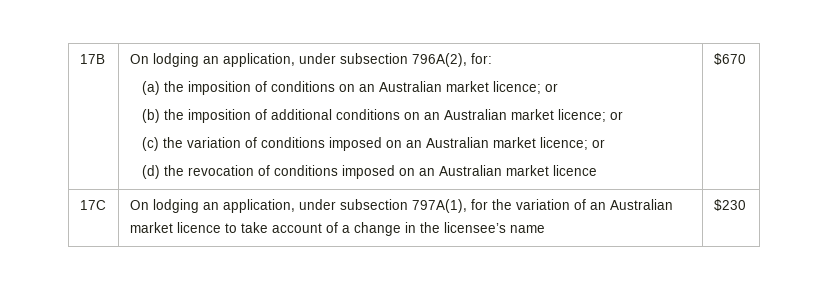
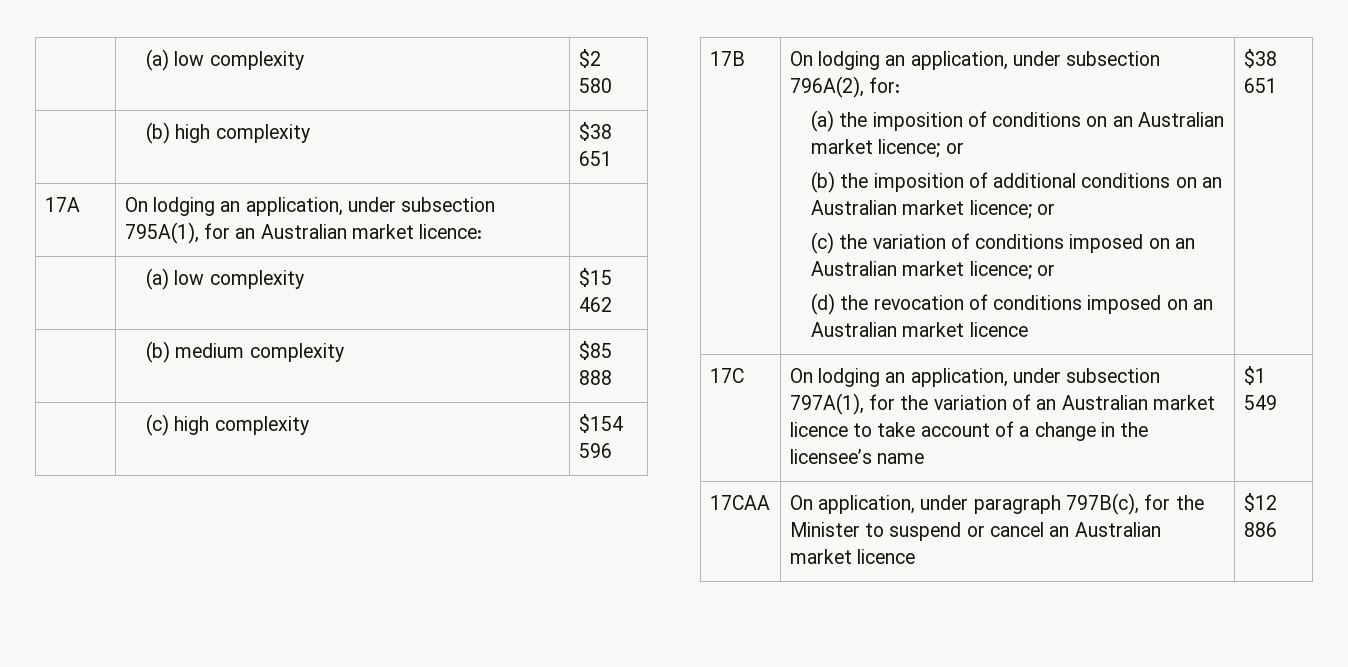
(79, 59) none -> [146,49,304,71] [578,49,601,68] [578,78,612,93] [146,122,310,144] [578,122,612,141] [578,151,612,166] [44,197,80,212] [124,197,496,216] [124,222,483,244] [146,268,304,290] [578,268,612,287] [578,297,612,312] [146,341,344,363] [578,341,612,360] [578,370,612,385] [146,414,309,436] [578,414,623,433] [578,443,612,458] | (a) low complexity | $2 580 // | (b) high complexity | $38 651 // 17A | On lodging an application, under subsection 795A(1), for an Australian market licence: | // | (a) low complexity | $15 462 // | (b) medium complexity | $85 888 // | (c) high complexity | $154 596 //
[713,53,746,65] $670 -> [1243,49,1277,68] [1243,78,1277,93] $38 651
[713,199,746,211] $230 -> [1243,366,1266,385] [1243,395,1277,410] [709,495,770,510] [789,493,1204,515] [789,522,1161,541] [789,549,916,564] [1243,493,1277,512] [1243,522,1277,537] $1 549 // 17CAA | On application, under paragraph 797B(c), for the Minister to suspend or cancel an Australian market licence | $12 886

